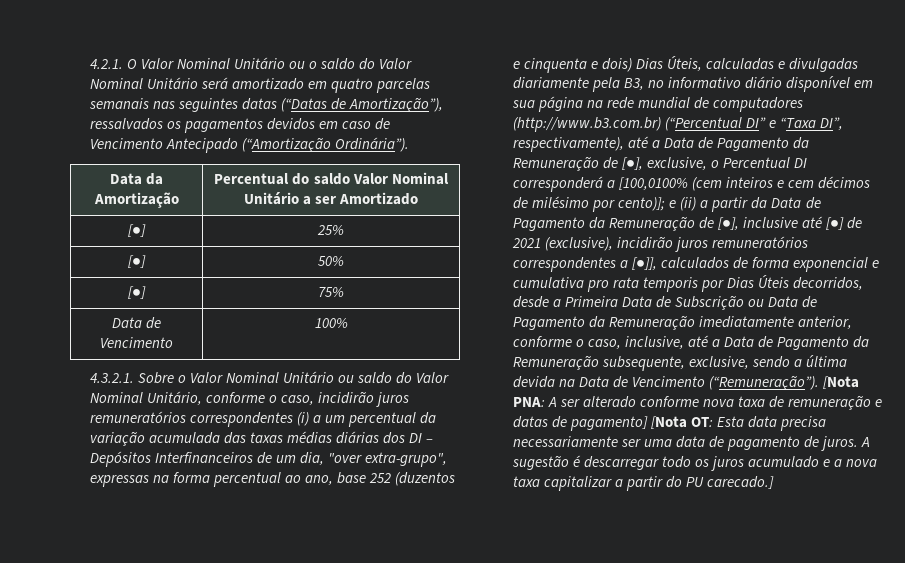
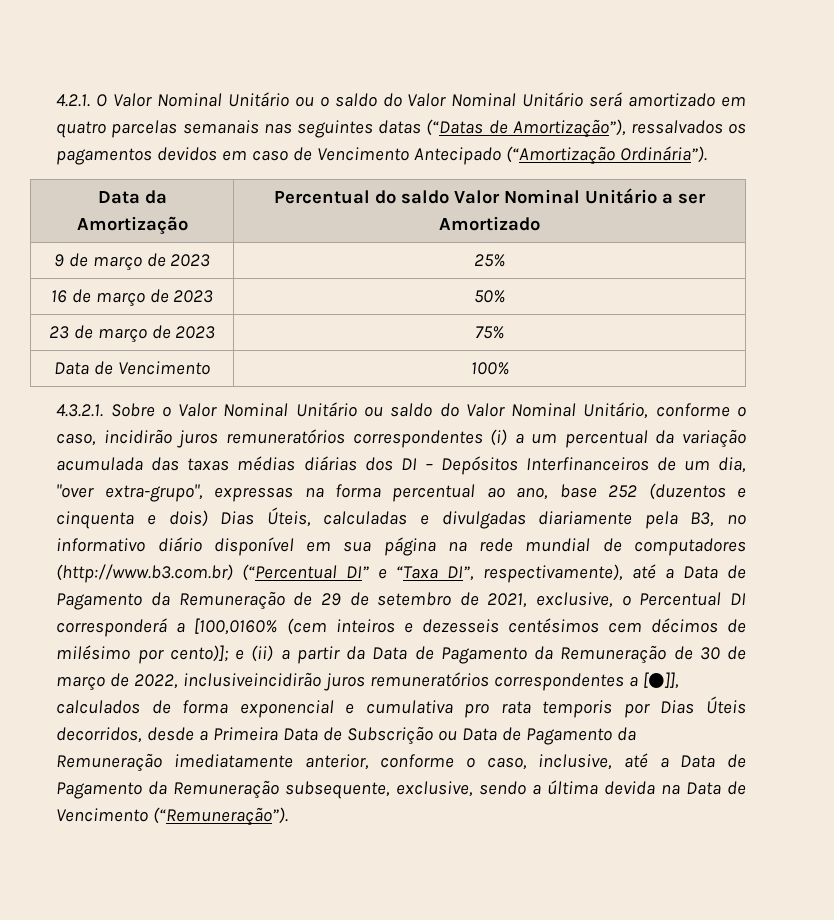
[128,224,146,237] [317,225,344,235] [128,255,146,268] [318,256,344,266] [128,286,146,299] [●] | 25% // [●] | 50% // [●] -> [53,253,211,271] [474,254,505,267] [50,289,214,307] [474,290,505,303] [48,325,216,343] 9 de março de 2023 | 25% // 16 de março de 2023 | 50% // 23 de março de 2023
[622,157,644,171] [●], -> [320,592,528,608] 29 de setembro de 2021,
[619,177,689,191] [100,0100% -> [194,618,278,635] [100,0160%
(785, 184) none -> [421,618,599,633] dezesseis centésimos
[718,216,863,231] [512,236,674,251] [●], inclusive até [●] de 2021 (exclusive), incidirão -> [699,646,746,660] [56,672,322,691] 30 de março de 2022, inclusiveincidirão
[823,376,860,389] [513,395,883,410] [513,416,827,431] [513,436,871,451] [512,455,878,471] [513,476,775,491] [Nota PNA: A ser alterado conforme nova taxa de remuneração e datas de pagamento] [Nota OT: Esta data precisa necessariamente ser uma data de pagamento de juros. A sugestão é descarregar todo os juros acumulado e a nova taxa capitalizar a partir do PU carecado.] -> (289, 816) none

